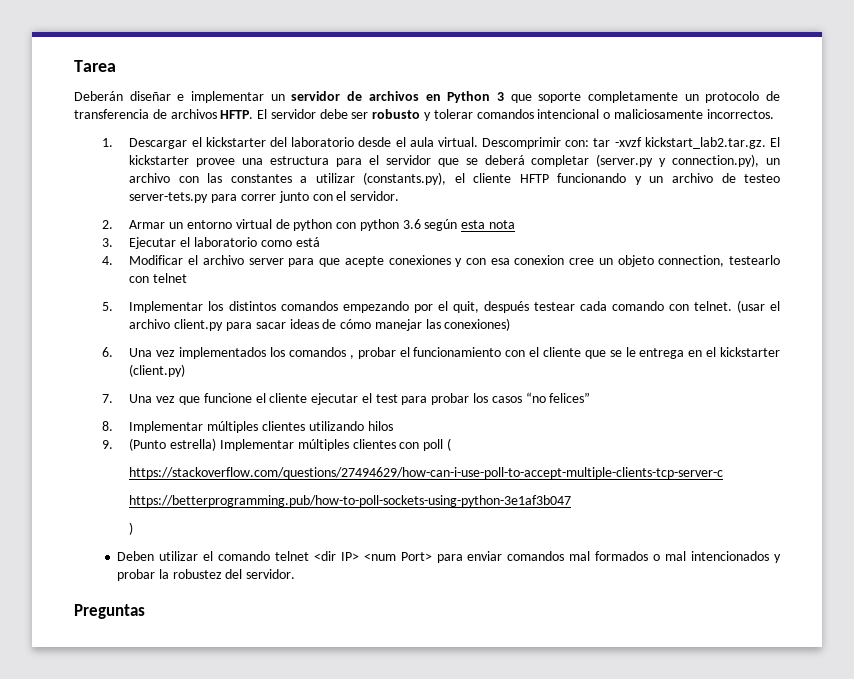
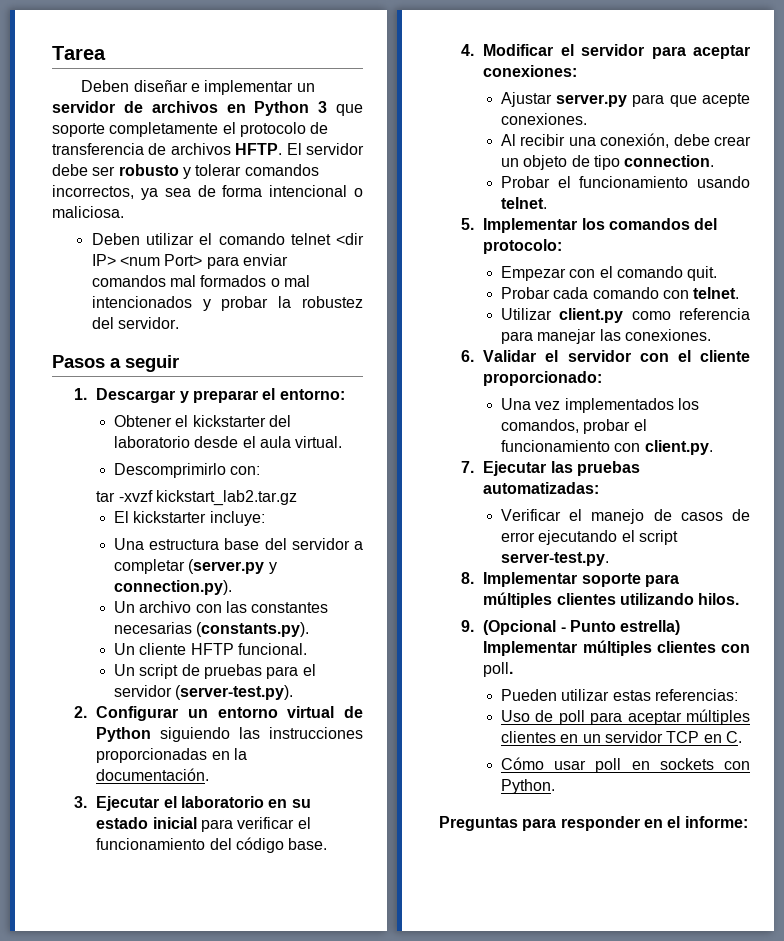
[74,91,123,101] Deberán -> [81,80,130,92] Deben
[684,94,699,101] un -> [222,122,236,134] el
[537,109,774,119] [101,137,780,149] [129,154,781,167] [129,172,781,185] [129,191,400,203] [101,219,516,231] [101,237,320,249] [101,255,780,267] [129,273,188,283] [101,300,781,313] [129,318,511,331] [101,347,781,359] [129,364,186,377] [101,392,591,405] [101,421,393,433] [101,438,451,451] [129,467,724,479] [129,495,572,507] [129,522,134,535] intencional o maliciosamente incorrectos. // 1. Descargar el kickstarter del laboratorio desde el aula virtual. Descomprimir con: tar -xvzf kickstart_lab2.tar.gz. El kickstarter provee una estructura para el servidor que se deberá completar (server.py y connection.py), un archivo con las constantes a utilizar (constants.py), el cliente HFTP funcionando y un archivo de testeo server-tets.py para correr junto con el servidor. // 2. Armar un entorno virtual de python con python 3.6 según esta nota // 3. Ejecutar el laboratorio como está // 4. Modificar el archivo server para que acepte conexiones y con esa conexion cree un objeto connection, testearlo con telnet // 5. Implementar los distintos comandos empezando por el quit, después testear cada comando con telnet. (usar el archivo client.py para sacar ideas de cómo manejar las conexiones) // 6. Una vez implementados los comandos , probar el funcionamiento con el cliente que se le entrega en el kickstarter (client.py) // 7. Una vez que funcione el cliente ejecutar el test para probar los casos “no felices” // 8. Implementar múltiples clientes utilizando hilos // 9. (Punto estrella) Implementar múltiples clientes con poll ( // https://stackoverflow.com/questions/27494629/how-can-i-use-poll-to-accept-multiple-clients-tcp-server-c // https://betterprogramming.pub/how-to-poll-sockets-using-python-3e1af3b047 // ) -> [52,185,363,200] [52,206,124,218] incorrectos, ya sea de forma intencional o maliciosa.
[74,604,145,619] Preguntas -> [52,355,179,372] [74,388,345,403] [113,415,291,427] [113,436,343,448] [113,463,261,478] [96,490,297,506] [113,511,265,526] [113,538,364,550] [113,559,277,574] [113,580,232,595] [113,601,329,613] [113,622,310,637] [113,643,307,655] [113,664,316,679] [113,685,294,700] [74,706,363,721] [96,727,363,742] [96,748,247,763] [96,768,210,781] [74,796,311,811] [96,817,311,832] [96,837,328,853] [461,44,750,59] [483,65,578,77] [500,92,750,107] [500,113,587,125] [500,133,751,148] [500,155,715,170] [500,176,750,188] [500,197,547,209] [461,218,718,233] [483,239,563,254] [500,266,718,281] [500,287,740,299] [500,308,750,323] [500,329,711,344] [461,350,750,362] [483,371,603,386] [500,398,699,413] [500,419,647,434] [500,440,713,455] [461,461,640,476] [483,482,600,494] [500,509,750,524] [500,530,678,545] [500,552,609,566] [461,572,679,587] [483,592,740,608] [461,620,681,635] [483,640,750,656] [483,662,514,677] [500,689,738,701] [500,709,750,725] [500,731,742,743] [500,757,750,773] [500,779,555,794] [439,816,748,831] Pasos a seguir // 1. Descargar y preparar el entorno: // Obtener el kickstarter del laboratorio desde el aula virtual. // Descomprimirlo con: // tar -xvzf kickstart_lab2.tar.gz // El kickstarter incluye: // Una estructura base del servidor a completar (server.py y connection.py). // Un archivo con las constantes necesarias (constants.py). // Un cliente HFTP funcional. // Un script de pruebas para el servidor (server-test.py). // 2. Configurar un entorno virtual de Python siguiendo las instrucciones proporcionadas en la documentación. // 3. Ejecutar el laboratorio en su estado inicial para verificar el funcionamiento del código base. // 4. Modificar el servidor para aceptar conexiones: // Ajustar server.py para que acepte conexiones. // Al recibir una conexión, debe crear un objeto de tipo connection. // Probar el funcionamiento usando telnet. // 5. Implementar los comandos del protocolo: // Empezar con el comando quit. // Probar cada comando con telnet. // Utilizar client.py como referencia para manejar las conexiones. // 6. Validar el servidor con el cliente proporcionado: // Una vez implementados los comandos, probar el funcionamiento con client.py. // 7. Ejecutar las pruebas automatizadas: // Verificar el manejo de casos de error ejecutando el script server-test.py. // 8. Implementar soporte para múltiples clientes utilizando hilos. // 9. (Opcional - Punto estrella) Implementar múltiples clientes con poll. // Pueden utilizar estas referencias: // Uso de poll para aceptar múltiples clientes en un servidor TCP en C. // Cómo usar poll en sockets con Python. // Preguntas para responder en el informe:

